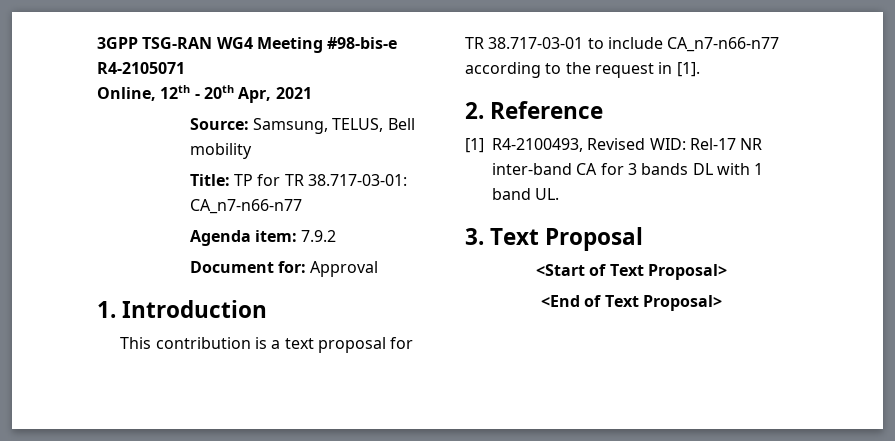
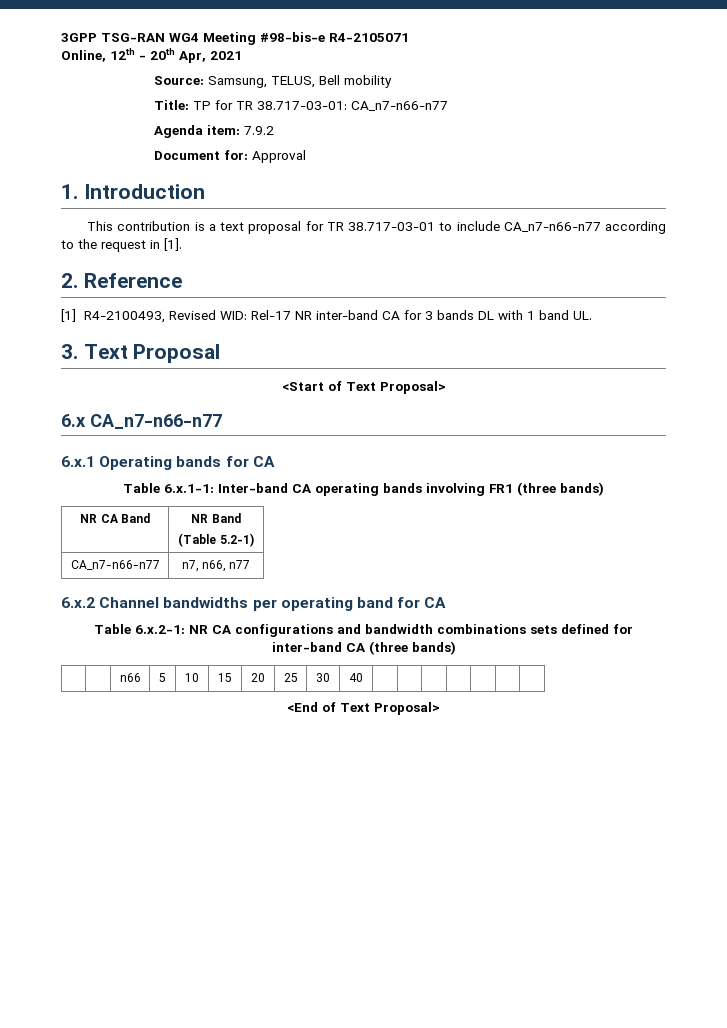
(727, 272) none -> [61,414,222,429] [61,456,275,470] [123,482,604,496] [80,513,150,523] [191,513,241,523] [178,533,254,547] [70,560,160,570] [181,560,251,572] [61,597,447,611] [94,624,633,637] [271,641,456,655] [119,673,141,682] [159,673,166,682] [185,673,199,682] [218,673,232,682] [251,673,265,682] [283,673,298,682] [316,673,330,682] [349,673,363,682] // 6.x CA_n7-n66-n77 // 6.x.1 Operating bands for CA // Table 6.x.1-1: Inter-band CA operating bands involving FR1 (three bands) // NR CA Band | NR Band // (Table 5.2-1) // CA_n7-n66-n77 | n7, n66, n77 // 6.x.2 Channel bandwidths per operating band for CA // Table 6.x.2-1: NR CA configurations and bandwidth combinations sets defined for inter-band CA (three bands) // | | n66 | 5 | 10 | 15 | 20 | 25 | 30 | 40 | | | | | | |

